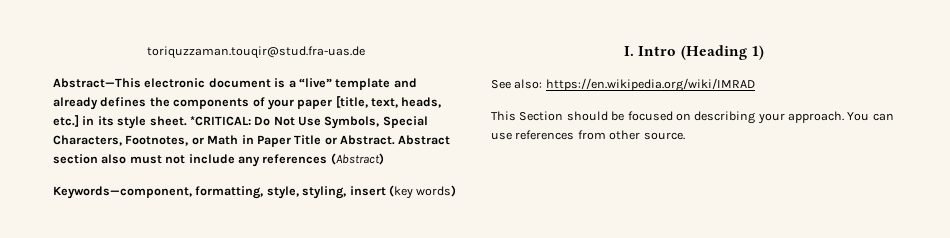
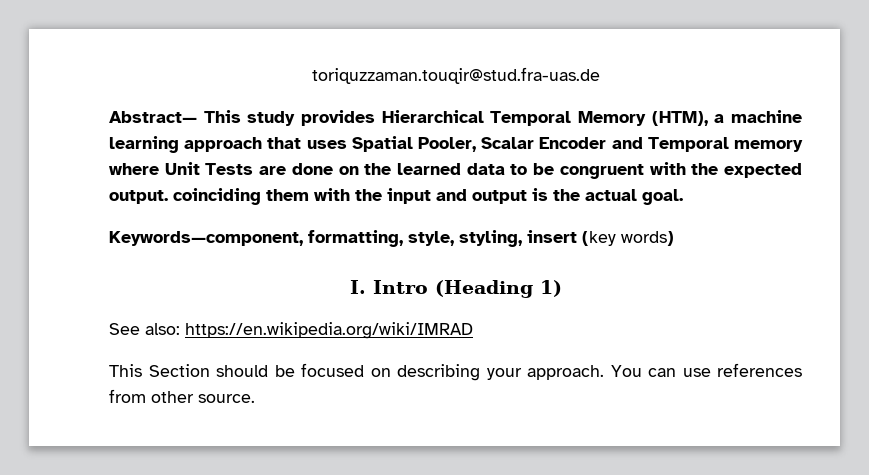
[53,78,417,90] [53,96,442,110] [53,115,428,129] [53,135,451,147] [53,153,384,167] Abstract—This electronic document is a “live” template and already defines the components of your paper [title, text, heads, etc.] in its style sheet. *CRITICAL: Do Not Use Symbols, Special Characters, Footnotes, or Math in Paper Title or Abstract. Abstract section also must not include any references (Abstract) -> [109,110,802,126] [109,136,803,153] [109,162,802,179] [109,188,683,205] Abstract— This study provides Hierarchical Temporal Memory (HTM), a machine learning approach that uses Spatial Pooler, Scalar Encoder and Temporal memory where Unit Tests are done on the learned data to be congruent with the expected output. coinciding them with the input and output is the actual goal.

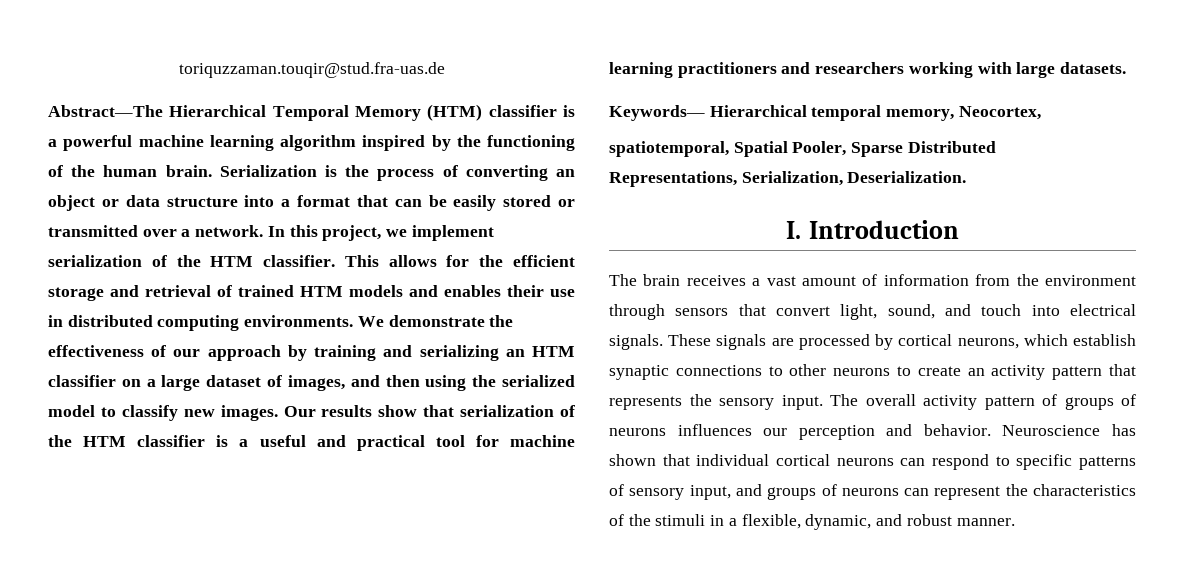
[109,110,802,126] [109,136,803,153] [109,162,802,179] [109,188,683,205] [109,230,674,247] [349,280,562,298] [109,322,473,339] [109,363,802,381] [109,389,255,403] Abstract— This study provides Hierarchical Temporal Memory (HTM), a machine learning approach that uses Spatial Pooler, Scalar Encoder and Temporal memory where Unit Tests are done on the learned data to be congruent with the expected output. coinciding them with the input and output is the actual goal. // Keywords—component, formatting, style, styling, insert (key words) // I. Intro (Heading 1) // See also: https://en.wikipedia.org/wiki/IMRAD // This Section should be focused on describing your approach. You can use references from other source. -> [48,104,575,121] [48,135,575,151] [48,165,575,181] [48,195,575,211] [48,225,494,241] [48,255,575,267] [48,285,575,301] [48,315,514,331] [48,345,575,361] [48,375,575,391] [48,405,575,421] [48,435,576,451] [609,62,1127,78] [609,105,1041,121] [609,141,996,157] [609,171,967,187] [786,220,959,239] [609,274,1136,286] [609,304,1136,320] [609,334,1136,350] [609,364,1136,380] [609,394,1136,410] [609,424,1136,440] [609,454,1136,470] [609,484,1136,500] [609,514,1015,530] Abstract—The Hierarchical Temporal Memory (HTM) classifier is a powerful machine learning algorithm inspired by the functioning of the human brain. Serialization is the process of converting an object or data structure into a format that can be easily stored or transmitted over a network. In this project, we implement serialization of the HTM classifier. This allows for the efficient storage and retrieval of trained HTM models and enables their use in distributed computing environments. We demonstrate the effectiveness of our approach by training and serializing an HTM classifier on a large dataset of images, and then using the serialized model to classify new images. Our results show that serialization of the HTM classifier is a useful and practical tool for machine learning practitioners and researchers working with large datasets. // Keywords— Hierarchical temporal memory, Neocortex, // spatiotemporal, Spatial Pooler, Sparse Distributed // Representations, Serialization, Deserialization. // I. Introduction // The brain receives a vast amount of information from the environment through sensors that convert light, sound, and touch into electrical signals. These signals are processed by cortical neurons, which establish synaptic connections to other neurons to create an activity pattern that represents the sensory input. The overall activity pattern of groups of neurons influences our perception and behavior. Neuroscience has shown that individual cortical neurons can respond to specific patterns of sensory input, and groups of neurons can represent the characteristics of the stimuli in a flexible, dynamic, and robust manner.

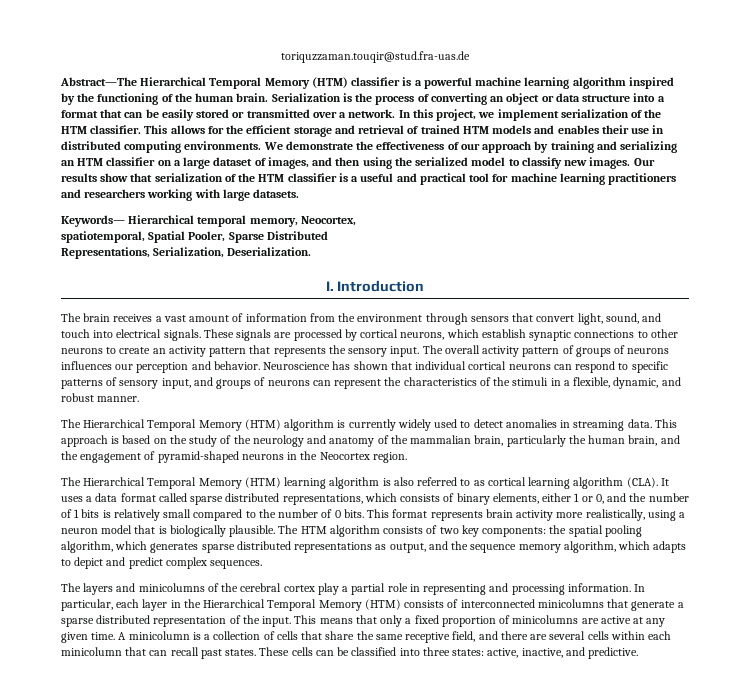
(1015, 522) none -> [61,419,677,431] [61,435,680,447] [61,451,407,463] [61,477,669,489] [61,493,689,505] [61,509,686,521] [61,525,642,537] [61,541,687,553] [61,557,263,569] [61,583,646,595] [61,599,684,611] [61,615,666,627] [61,631,672,643] [61,647,639,659] // The Hierarchical Temporal Memory (HTM) algorithm is currently widely used to detect anomalies in streaming data. This approach is based on the study of the neurology and anatomy of the mammalian brain, particularly the human brain, and the engagement of pyramid-shaped neurons in the Neocortex region. // The Hierarchical Temporal Memory (HTM) learning algorithm is also referred to as cortical learning algorithm (CLA). It uses a data format called sparse distributed representations, which consists of binary elements, either 1 or 0, and the number of 1 bits is relatively small compared to the number of 0 bits. This format represents brain activity more realistically, using a neuron model that is biologically plausible. The HTM algorithm consists of two key components: the spatial pooling algorithm, which generates sparse distributed representations as output, and the sequence memory algorithm, which adapts to depict and predict complex sequences. // The layers and minicolumns of the cerebral cortex play a partial role in representing and processing information. In particular, each layer in the Hierarchical Temporal Memory (HTM) consists of interconnected minicolumns that generate a sparse distributed representation of the input. This means that only a fixed proportion of minicolumns are active at any given time. A minicolumn is a collection of cells that share the same receptive field, and there are several cells within each minicolumn that can recall past states. These cells can be classified into three states: active, inactive, and predictive.

